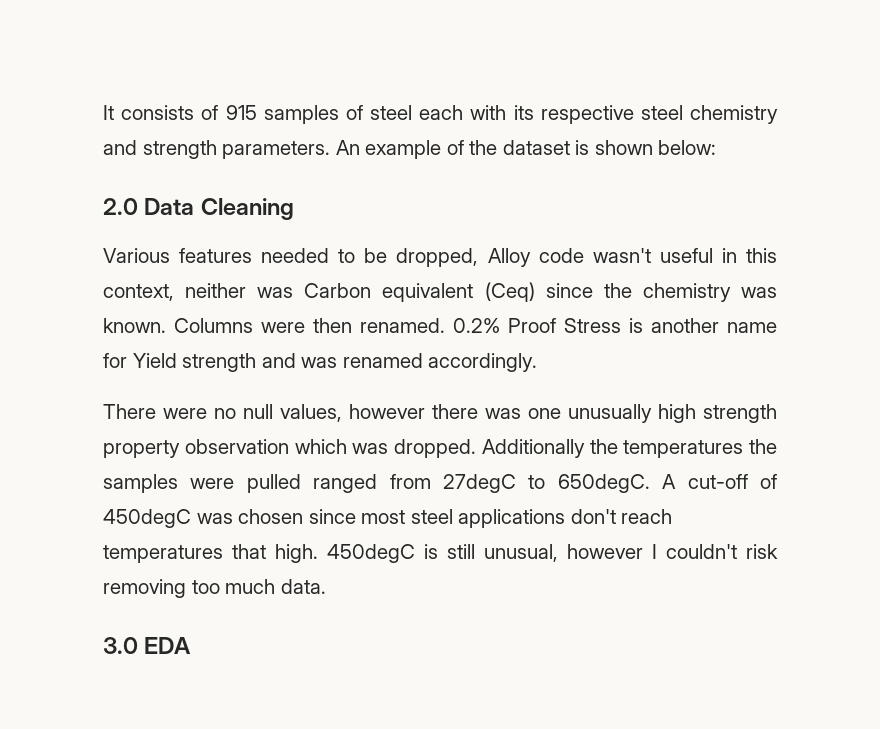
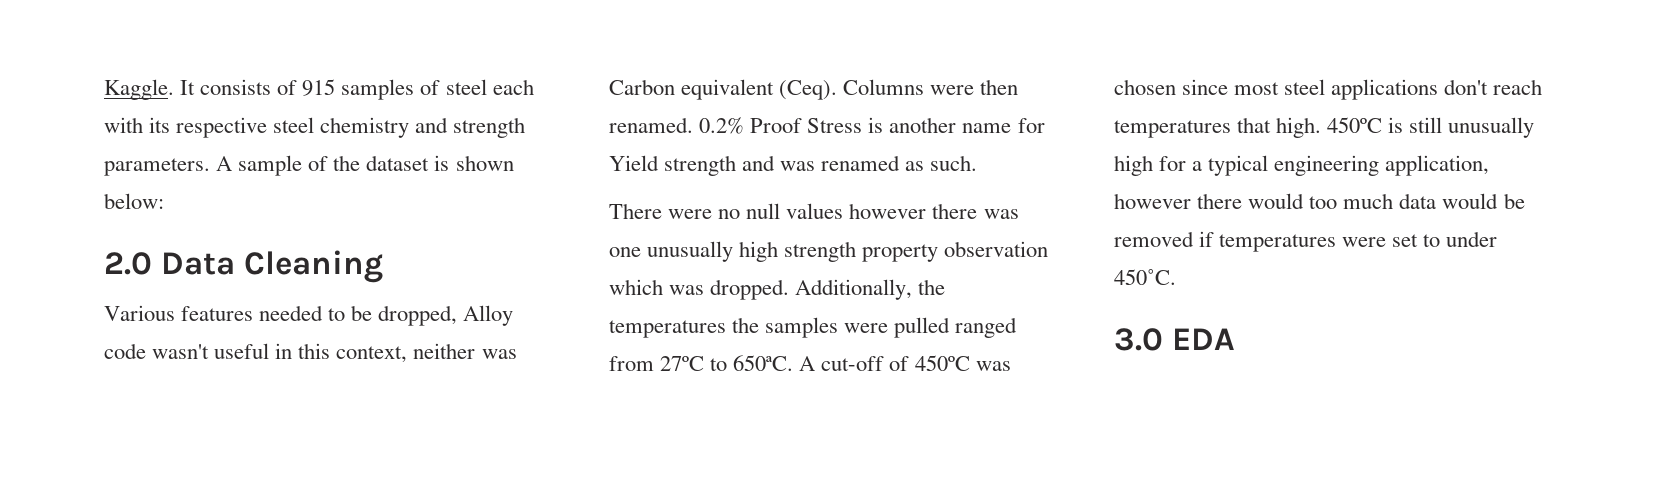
(103, 112) none -> [104,79,174,100] Kaggle.
[335,140,442,159] An example -> [216,155,303,176] A sample
[484,282,778,302] [103,318,166,333] (Ceq) since the chemistry was known. -> [779,80,838,100] (Ceq).
[428,353,538,372] accordingly. -> [905,155,978,171] as such.
[280,404,342,422] values, -> [786,203,844,219] values
[481,439,585,458] Additionally -> [795,279,913,300] Additionally,
[443,474,650,493] 27degC to 650degC. -> [660,355,794,371] 27ºC to 650ªC.
[103,509,191,528] 450degC -> [914,355,970,371] 450ºC
[327,544,415,563] 450degC -> [1327,117,1383,133] 450ºC
[484,544,778,562] [103,579,326,598] unusual, however I couldn't risk removing too much data. -> [1448,117,1535,138] [1114,155,1490,176] [1114,193,1525,209] [1114,231,1498,252] [1114,269,1176,285] unusually high for a typical engineering application, however there would too much data would be removed if temperatures were set to under 450˚C.

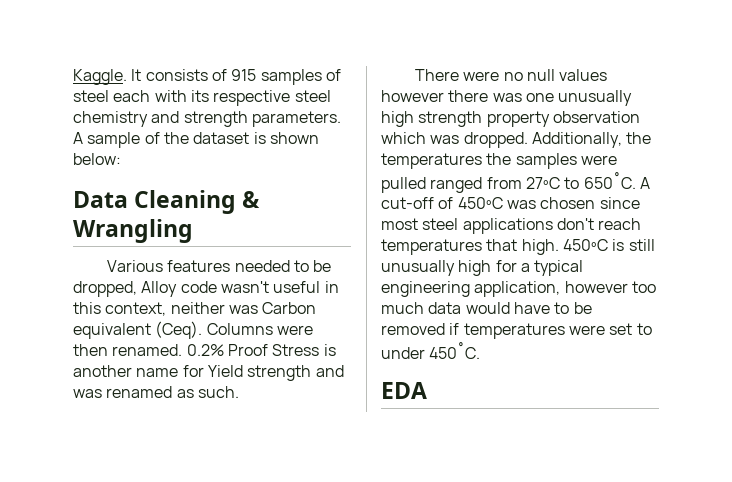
[104,252,152,275] 2.0 -> (121, 159) none
(383, 266) none -> [242,191,261,208] [73,219,193,243] & Wrangling
[733,355,794,371] 650ªC. -> [583,172,636,189] 650˚C.
[1197,193,1305,209] there would -> (628, 287) none
(1499, 201) none -> [513,302,570,314] have to
[1114,328,1163,351] 3.0 -> (481, 350) none

